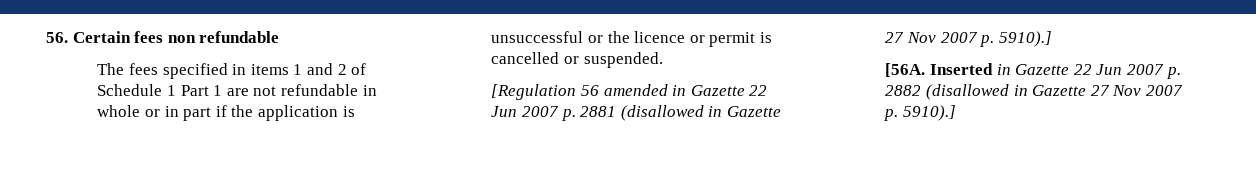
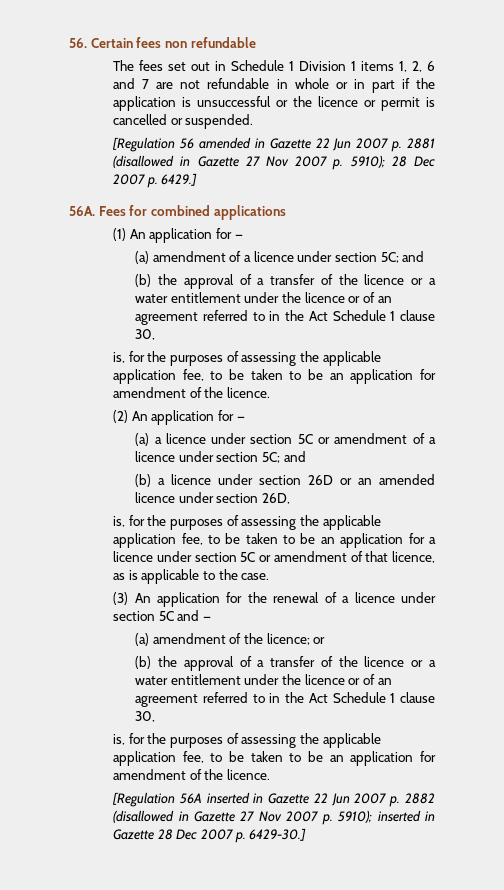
[162,63,367,79] [97,84,223,96] specified in items 1 and 2 of Schedule 1 Part 1 -> [168,60,435,72] [113,78,150,89] set out in Schedule 1 Division 1 items 1, 2, 6 and 7
[998,31,1052,47] [885,63,994,77] 5910).] // [56A. Inserted -> [350,155,436,168] [113,173,198,188] [69,205,286,220] [113,228,243,243] [135,251,425,264] [135,274,437,289] [135,292,392,303] [135,310,435,325] [135,329,156,340] [113,351,381,366] [113,369,437,384] [113,387,271,398] [113,410,245,425] [135,433,436,446] [135,451,306,463] [135,474,435,487] [135,492,291,504] [113,515,381,530] [113,533,437,548] [113,551,435,563] [113,569,270,584] [113,592,436,607] [113,610,212,621] [135,633,326,646] [135,656,437,671] [135,674,392,685] [135,692,435,707] [135,711,156,722] [113,733,381,748] [113,751,437,766] [113,769,271,780] [112,792,250,807] 5910); 28 Dec 2007 p. 6429.] // 56A. Fees for combined applications // (1) An application for — // (a) amendment of a licence under section 5C; and // (b) the approval of a transfer of the licence or a water entitlement under the licence or of an agreement referred to in the Act Schedule 1 clause 30, // is, for the purposes of assessing the applicable application fee, to be taken to be an application for amendment of the licence. // (2) An application for — // (a) a licence under section 5C or amendment of a licence under section 5C; and // (b) a licence under section 26D or an amended licence under section 26D, // is, for the purposes of assessing the applicable application fee, to be taken to be an application for a licence under section 5C or amendment of that licence, as is applicable to the case. // (3) An application for the renewal of a licence under section 5C and — // (a) amendment of the licence; or // (b) the approval of a transfer of the licence or a water entitlement under the licence or of an agreement referred to in the Act Schedule 1 clause 30, // is, for the purposes of assessing the applicable application fee, to be taken to be an application for amendment of the licence. // [Regulation 56A inserted
[903,105,957,121] 5910).] -> [338,810,435,823] [113,828,307,843] 5910); inserted in Gazette 28 Dec 2007 p. 6429-30.]

